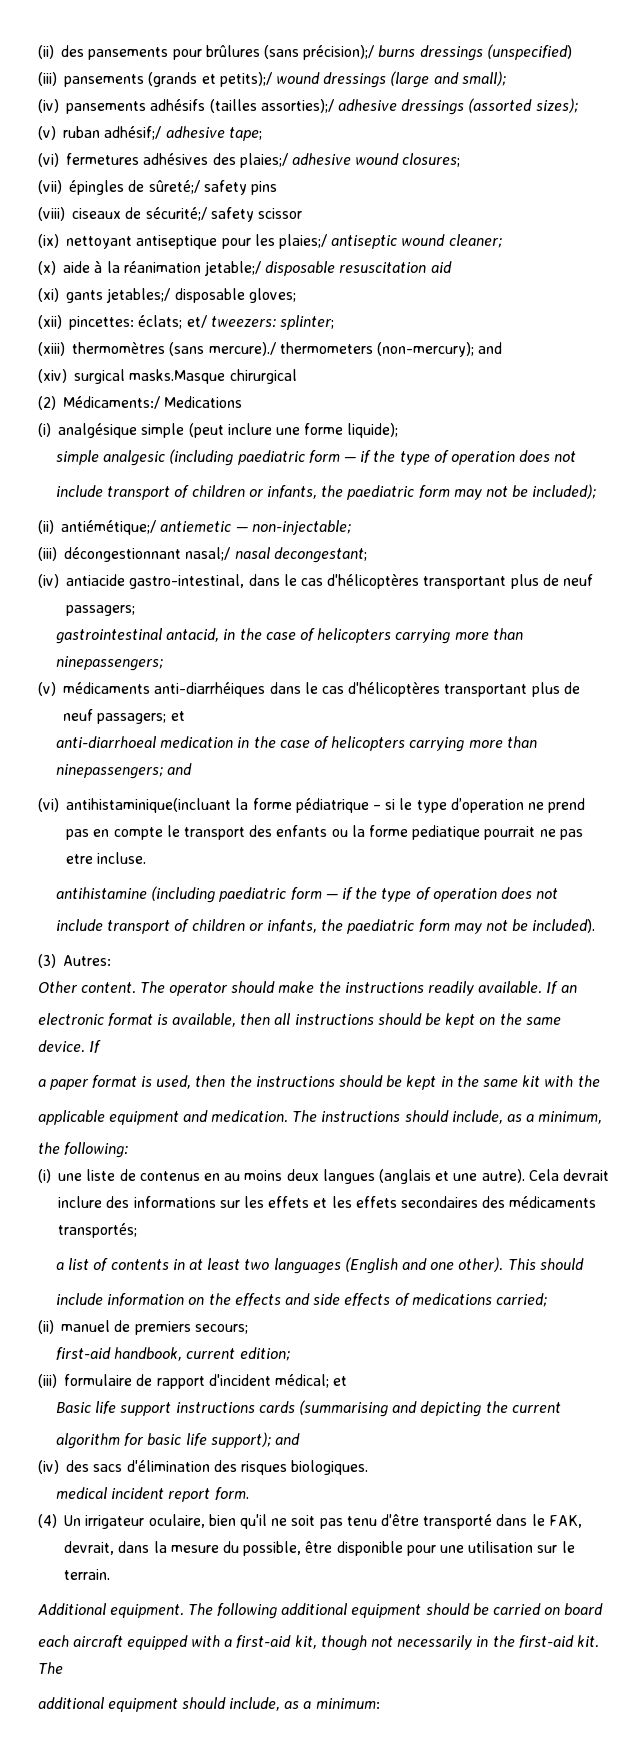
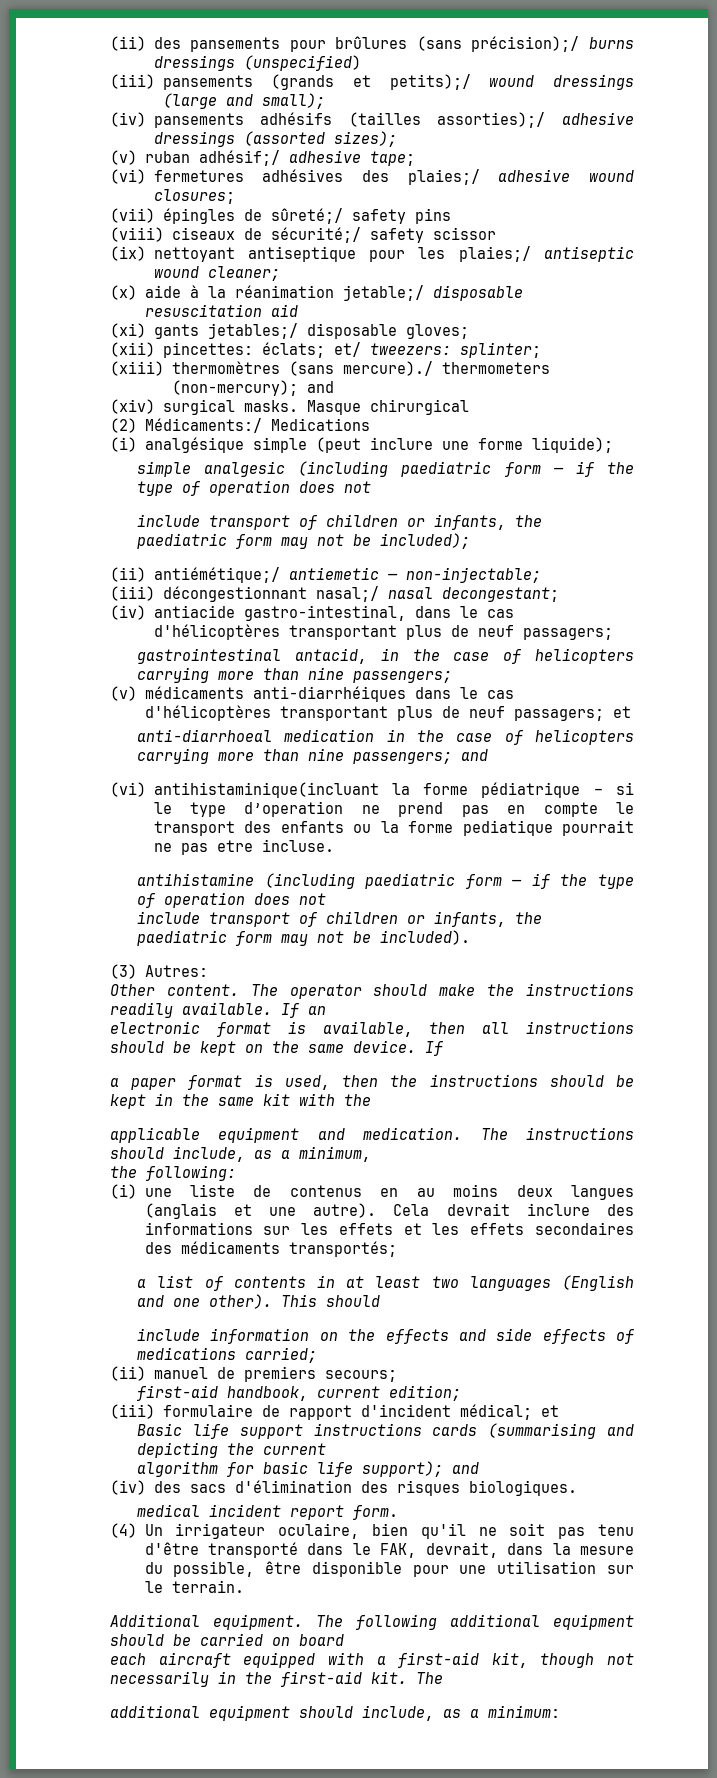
[129,369,226,384] masks.Masque -> [243,400,361,415] masks. Masque
[56,656,164,671] ninepassengers; -> [308,667,453,683] nine passengers;
[56,764,164,779] ninepassengers; -> [308,748,453,764] nine passengers;

